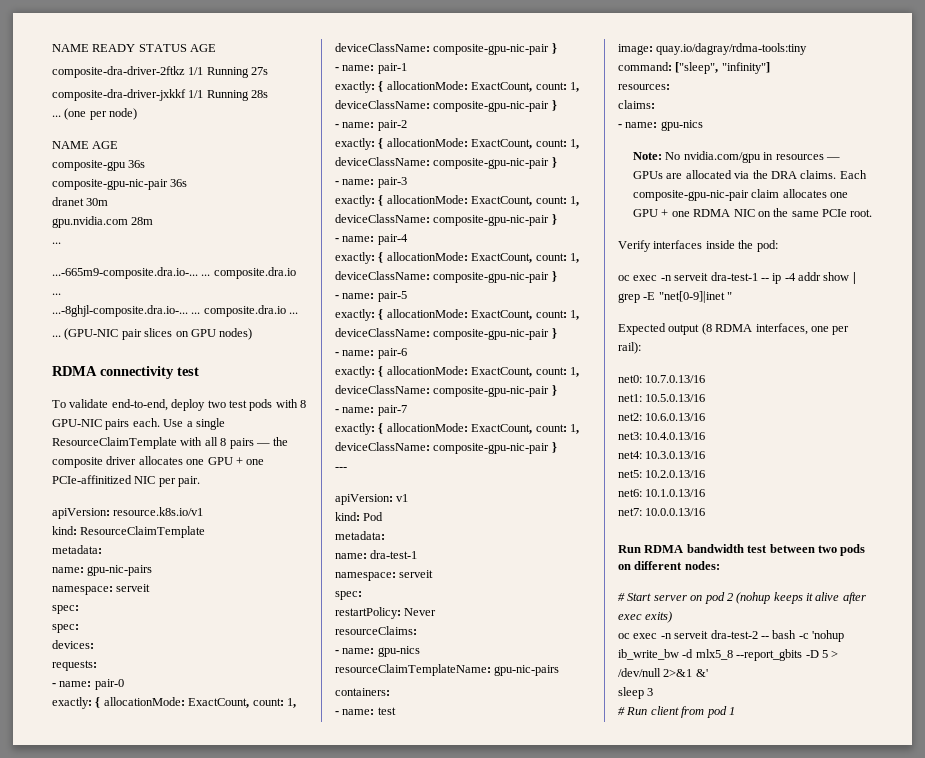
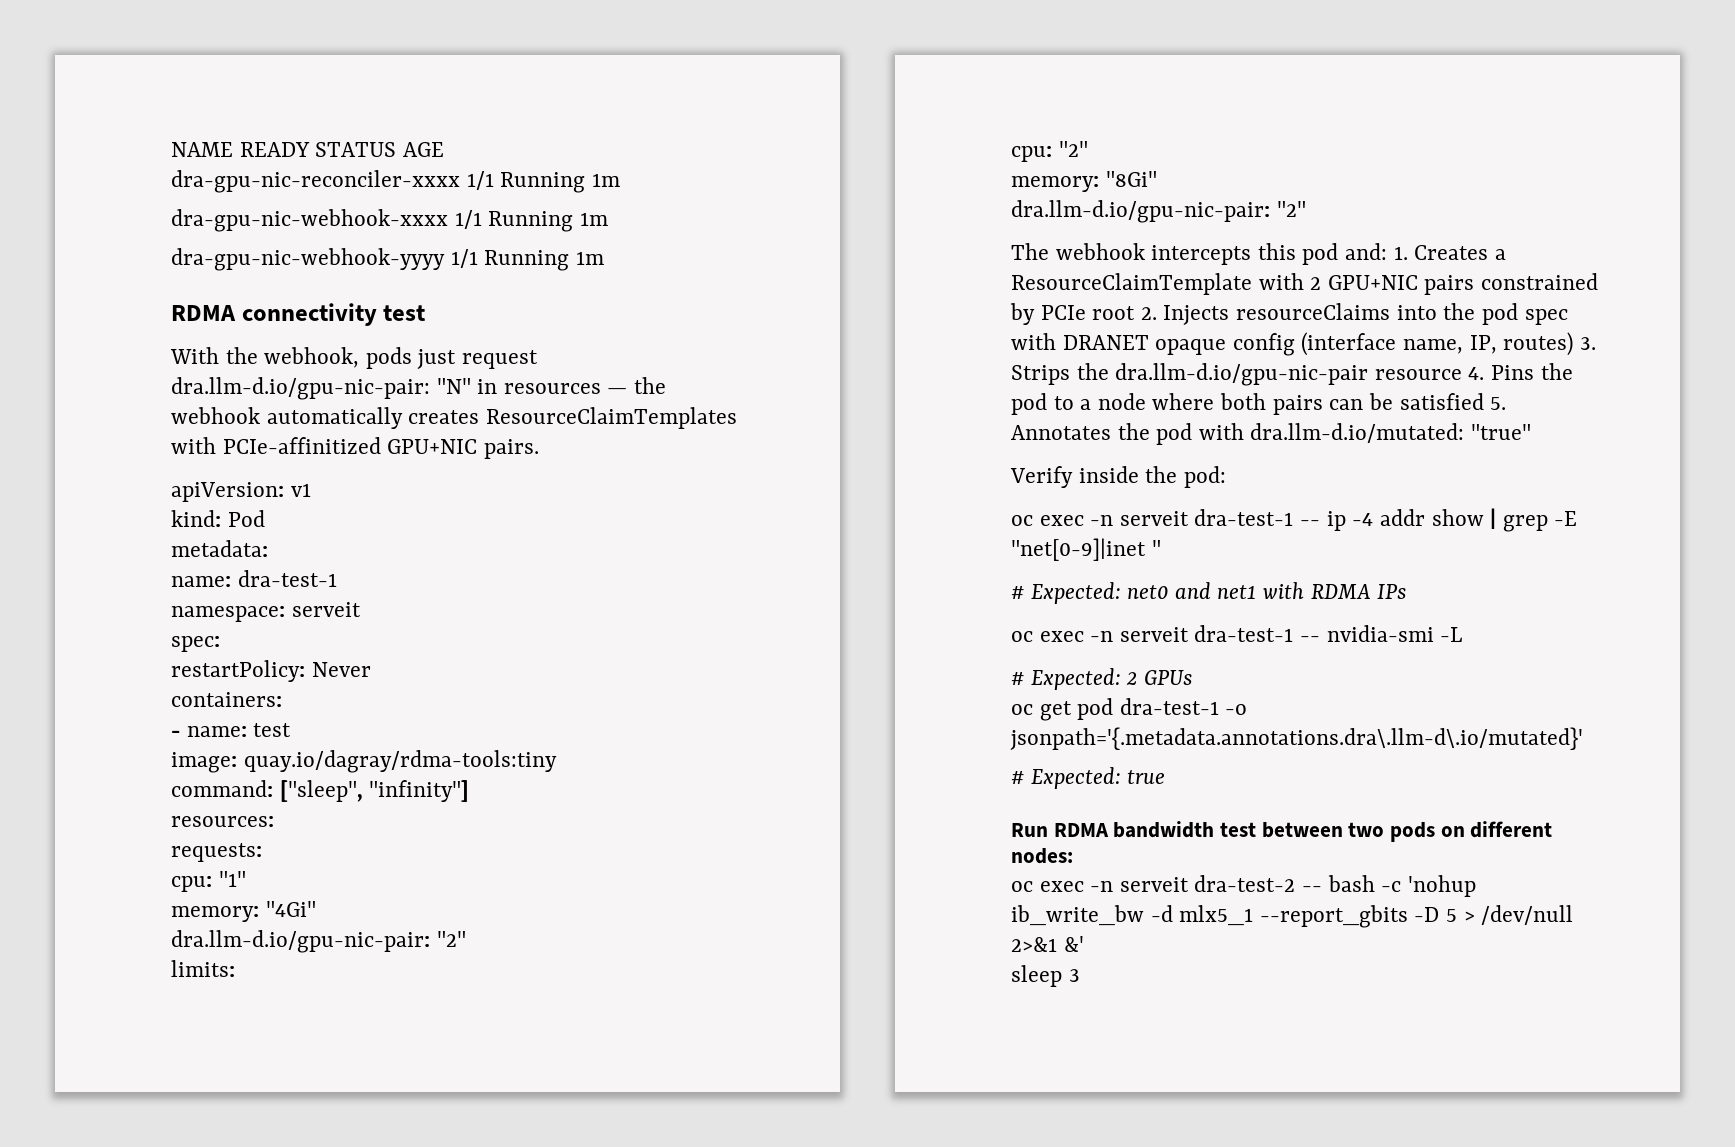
[52,66,269,78] [52,89,269,101] [52,108,138,120] [52,141,119,149] [52,160,146,171] [52,179,188,190] [52,197,109,206] [52,216,154,228] [52,242,61,244] [52,267,296,279] [52,293,61,295] [52,305,299,317] [52,328,253,340] [52,366,199,379] [52,399,306,411] [52,418,225,430] [52,437,289,449] [52,456,265,468] [52,475,201,487] [52,507,204,519] [52,526,206,538] [52,545,102,554] [52,565,153,576] [52,584,151,595] [52,605,79,614] [52,624,79,633] [52,640,94,649] [52,660,97,671] [52,679,124,690] [52,697,296,709] [335,43,557,55] [335,63,407,74] [335,81,579,93] [335,100,557,112] [335,120,407,131] [335,138,579,150] [335,157,557,169] [335,177,407,188] [335,195,579,207] [335,214,557,226] [335,234,408,245] [335,252,579,264] [335,271,557,283] [335,291,407,302] [335,309,579,321] [335,328,557,340] [335,348,407,359] [335,366,579,378] [335,385,557,397] [335,405,407,416] [335,423,579,435] [335,442,557,454] [335,467,347,470] composite-dra-driver-2ftkz 1/1 Running 27s // composite-dra-driver-jxkkf 1/1 Running 28s // ... (one per node) // NAME AGE // composite-gpu 36s // composite-gpu-nic-pair 36s // dranet 30m // gpu.nvidia.com 28m // ... // ...-665m9-composite.dra.io-... ... composite.dra.io ... // ...-8ghjl-composite.dra.io-... ... composite.dra.io ... // ... (GPU-NIC pair slices on GPU nodes) // RDMA connectivity test // To validate end-to-end, deploy two test pods with 8 GPU-NIC pairs each. Use a single ResourceClaimTemplate with all 8 pairs — the composite driver allocates one GPU + one PCIe-affinitized NIC per pair. // apiVersion: resource.k8s.io/v1 // kind: ResourceClaimTemplate // metadata: // name: gpu-nic-pairs // namespace: serveit // spec: // spec: // devices: // requests: // - name: pair-0 // exactly: { allocationMode: ExactCount, count: 1, deviceClassName: composite-gpu-nic-pair } // - name: pair-1 // exactly: { allocationMode: ExactCount, count: 1, deviceClassName: composite-gpu-nic-pair } // - name: pair-2 // exactly: { allocationMode: ExactCount, count: 1, deviceClassName: composite-gpu-nic-pair } // - name: pair-3 // exactly: { allocationMode: ExactCount, count: 1, deviceClassName: composite-gpu-nic-pair } // - name: pair-4 // exactly: { allocationMode: ExactCount, count: 1, deviceClassName: composite-gpu-nic-pair } // - name: pair-5 // exactly: { allocationMode: ExactCount, count: 1, deviceClassName: composite-gpu-nic-pair } // - name: pair-6 // exactly: { allocationMode: ExactCount, count: 1, deviceClassName: composite-gpu-nic-pair } // - name: pair-7 // exactly: { allocationMode: ExactCount, count: 1, deviceClassName: composite-gpu-nic-pair } // --- -> [171,170,620,193] [171,209,608,232] [171,248,604,271] [171,303,426,326] [170,347,539,369] [171,377,667,400] [171,407,737,429] [171,437,539,459] dra-gpu-nic-reconciler-xxxx 1/1 Running 1m // dra-gpu-nic-webhook-xxxx 1/1 Running 1m // dra-gpu-nic-webhook-yyyy 1/1 Running 1m // RDMA connectivity test // With the webhook, pods just request dra.llm-d.io/gpu-nic-pair: "N" in resources — the webhook automatically creates ResourceClaimTemplates with PCIe-affinitized GPU+NIC pairs.
[335,626,417,635] [335,646,420,657] [335,664,560,676] // resourceClaims: // - name: gpu-nics // resourceClaimTemplateName: gpu-nic-pairs -> (371, 669) none
[618,100,655,109] [618,120,703,131] [633,151,840,163] [633,170,867,179] [633,189,849,201] [633,208,873,217] claims: // - name: gpu-nics // Note: No nvidia.com/gpu in resources — GPUs are allocated via the DRA claims. Each composite-gpu-nic-pair claim allocates one GPU + one RDMA NIC on the same PCIe root. -> [171,843,262,862] [171,871,246,892] [171,901,316,922] [171,930,466,953] [171,960,235,977] [1011,141,1088,162] [1011,171,1157,192] [1011,200,1306,223] [1011,243,1506,265] [1011,273,1599,295] [1010,303,1568,325] [1011,332,1596,356] [1011,363,1573,386] [1011,393,1507,415] [1011,423,1532,445] requests: // cpu: "1" // memory: "4Gi" // dra.llm-d.io/gpu-nic-pair: "2" // limits: // cpu: "2" // memory: "8Gi" // dra.llm-d.io/gpu-nic-pair: "2" // The webhook intercepts this pod and: 1. Creates a ResourceClaimTemplate with 2 GPU+NIC pairs constrained by PCIe root 2. Injects resourceClaims into the pod spec with DRANET opaque config (interface name, IP, routes) 3. Strips the dra.llm-d.io/gpu-nic-pair resource 4. Pins the pod to a node where both pairs can be satisfied 5. Annotates the pod with dra.llm-d.io/mutated: "true"
[653,240,703,249] interfaces -> (1073, 477) none
[618,323,850,335] [618,342,641,354] [618,375,706,383] [618,394,706,402] [618,413,706,421] [618,432,706,440] [618,451,706,459] [618,470,706,478] [618,489,706,497] [618,508,706,516] Expected output (8 RDMA interfaces, one per rail): // net0: 10.7.0.13/16 // net1: 10.5.0.13/16 // net2: 10.6.0.13/16 // net3: 10.4.0.13/16 // net4: 10.3.0.13/16 // net5: 10.2.0.13/16 // net6: 10.1.0.13/16 // net7: 10.0.0.13/16 -> [1011,582,1407,604] [1011,625,1463,642] [1011,668,1192,690] [1011,698,1248,721] [1010,727,1583,750] [1011,767,1166,789] # Expected: net0 and net1 with RDMA IPs // oc exec -n serveit dra-test-1 -- nvidia-smi -L // # Expected: 2 GPUs // oc get pod dra-test-1 -o jsonpath='{.metadata.annotations.dra\.llm-d\.io/mutated}' // # Expected: true
[618,592,866,604] [618,611,673,623] // # Start server on pod 2 (nohup keeps it alive after exec exits) -> (1073, 856) none
[695,649,733,660] mlx5_8 -> [1179,905,1254,926] mlx5_1
[618,706,735,718] // # Run client from pod 1 -> (1080, 975) none

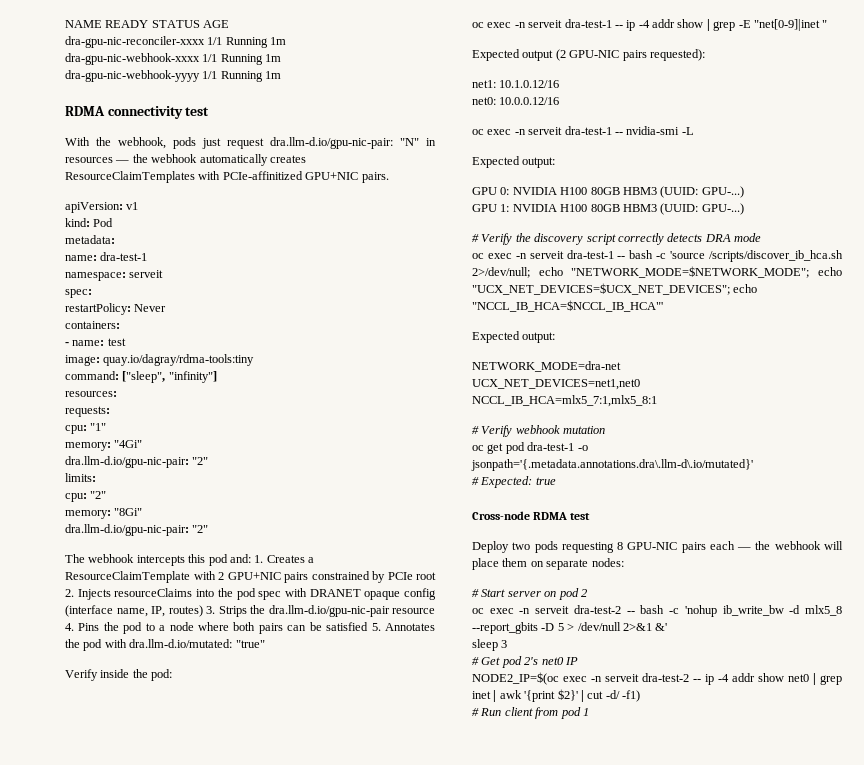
[1011,582,1407,604] # Expected: net0 and net1 with RDMA IPs -> [472,49,705,61] [472,80,560,88] [472,97,560,105] Expected output (2 GPU-NIC pairs requested): // net1: 10.1.0.12/16 // net0: 10.0.0.12/16
[1011,668,1192,690] # Expected: 2 GPUs -> [472,156,556,168] [472,186,744,198] [472,203,744,215] [472,233,761,245] [472,250,843,262] [472,266,842,278] [472,283,758,295] [472,300,663,312] [472,331,556,343] [472,361,621,372] [472,379,640,390] [472,395,657,407] [472,425,606,437] Expected output: // GPU 0: NVIDIA H100 80GB HBM3 (UUID: GPU-...) // GPU 1: NVIDIA H100 80GB HBM3 (UUID: GPU-...) // # Verify the discovery script correctly detects DRA mode // oc exec -n serveit dra-test-1 -- bash -c 'source /scripts/discover_ib_hca.sh 2>/dev/null; echo "NETWORK_MODE=$NETWORK_MODE"; echo "UCX_NET_DEVICES=$UCX_NET_DEVICES"; echo "NCCL_IB_HCA=$NCCL_IB_HCA"' // Expected output: // NETWORK_MODE=dra-net // UCX_NET_DEVICES=net1,net0 // NCCL_IB_HCA=mlx5_7:1,mlx5_8:1 // # Verify webhook mutation
[1011,821,1343,838] Run RDMA bandwidth test between -> [472,511,591,520] [472,541,509,553] Cross-node RDMA test // Deploy
[1440,821,1553,838] [1011,848,1073,864] on different nodes: -> [561,541,843,553] [472,558,624,570] [472,588,587,600] requesting 8 GPU-NIC pairs each — the webhook will place them on separate nodes: // # Start server on pod 2
[1179,905,1254,926] mlx5_1 -> [805,605,842,616] mlx5_8
(1080, 975) none -> [472,656,578,668] [472,672,842,685] [472,689,640,702] [472,707,589,719] // # Get pod 2's net0 IP // NODE2_IP=$(oc exec -n serveit dra-test-2 -- ip -4 addr show net0 | grep inet | awk '{print $2}' | cut -d/ -f1) // # Run client from pod 1

